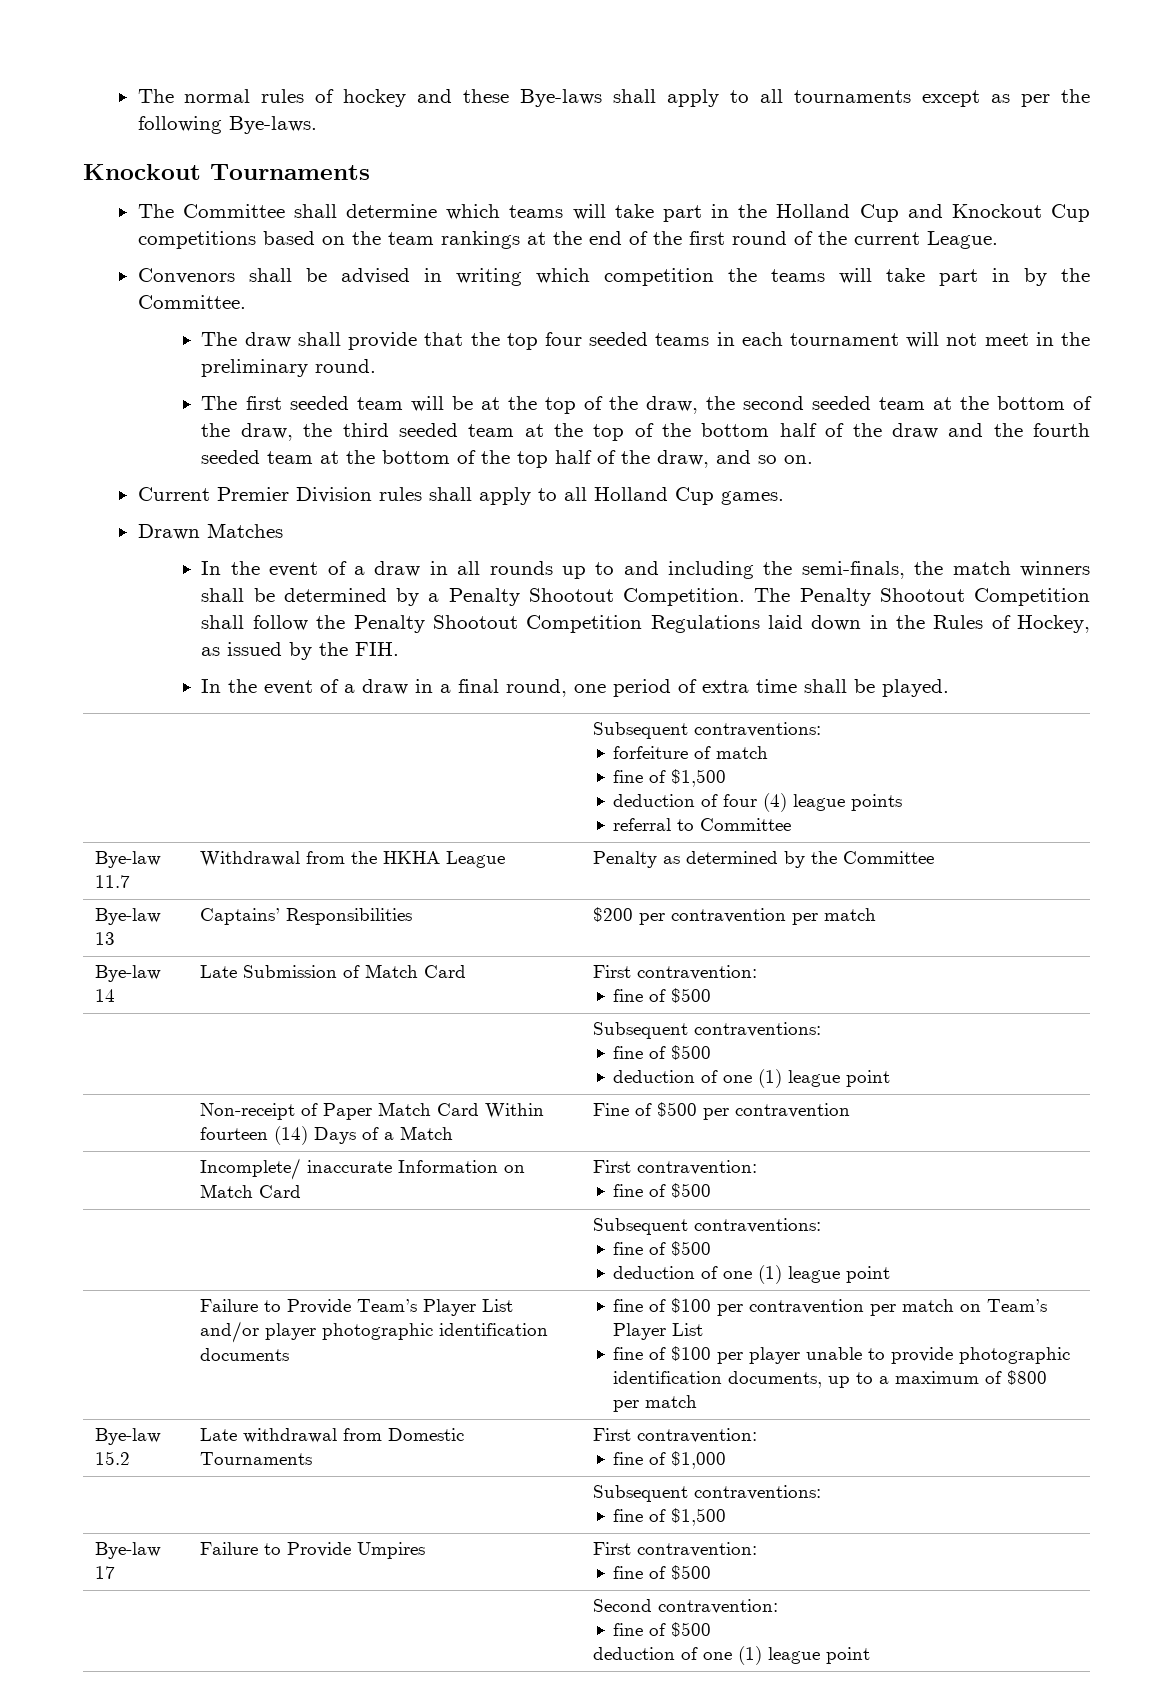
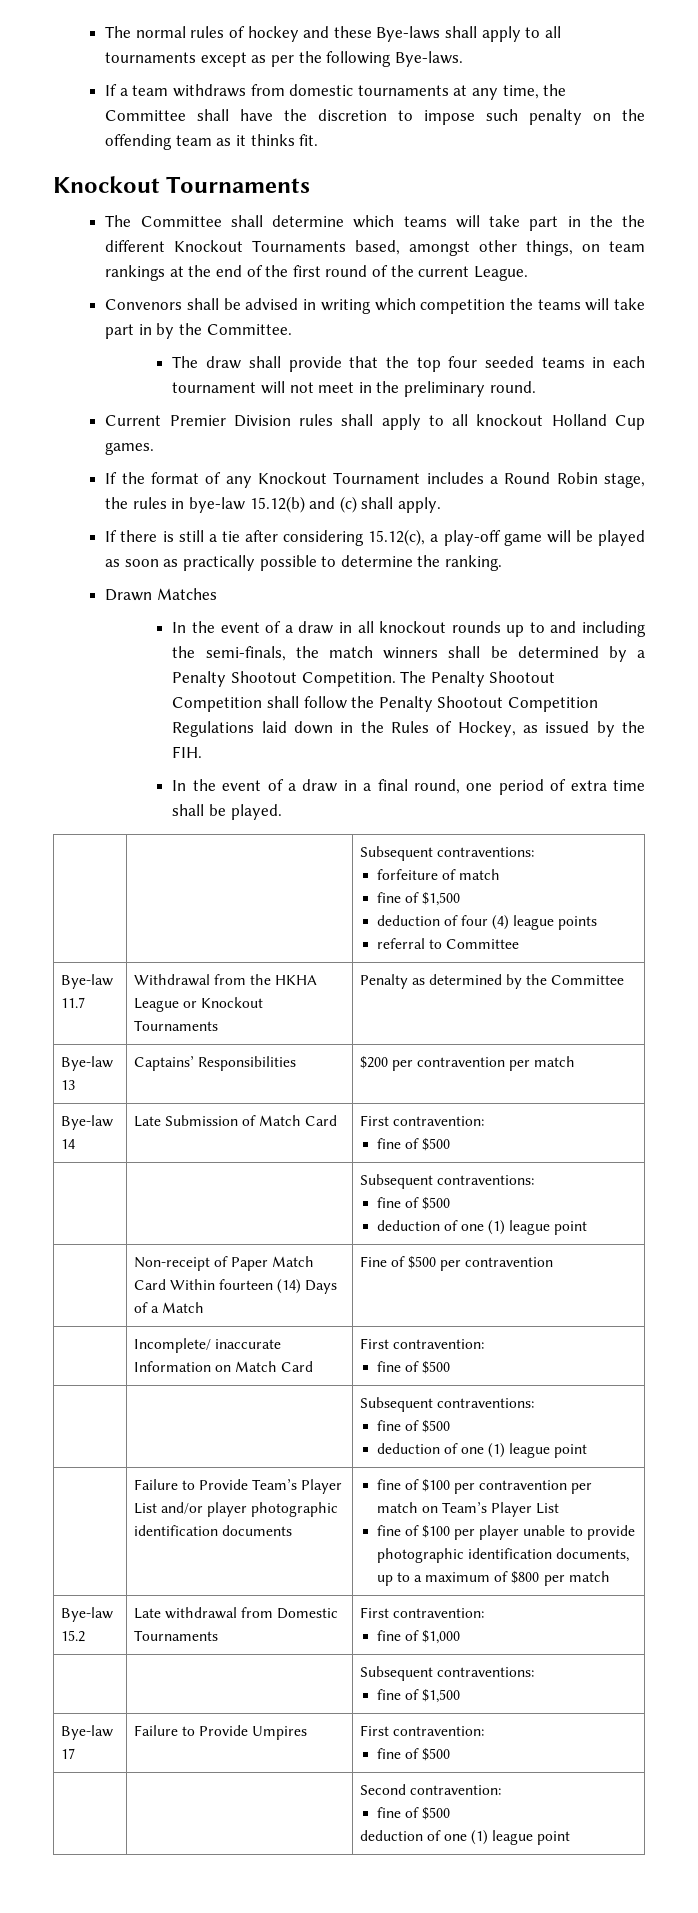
(317, 125) none -> [105,84,567,100] [105,109,645,125] [105,134,319,150] // If a team withdraws from domestic tournaments at any time, the Committee shall have the discretion to impose such penalty on the offending team as it thinks fit.
[776,204,1090,222] [137,231,381,249] Holland Cup and Knockout Cup competitions based on the -> [622,215,646,227] [105,240,601,256] the different Knockout Tournaments based, amongst other things, on
[201,396,1092,414] [201,423,1090,441] [201,450,814,468] // The first seeded team will be at the top of the draw, the second seeded team at the bottom of the draw, the third seeded team at the top of the bottom half of the draw and the fourth seeded team at the bottom of the top half of the draw, and so on. -> (536, 387) none
(587, 494) none -> [476,414,544,426] knockout
(784, 498) none -> [105,472,645,488] [105,496,442,513] [105,529,645,546] [105,555,503,571] // If the format of any Knockout Tournament includes a Round Robin stage, the rules in bye-law 15.12(b) and (c) shall apply. // If there is still a tie after considering 15.12(c), a play-off game will be played as soon as practically possible to determine the ranking.
(481, 568) none -> [379,621,447,633] knockout
(505, 859) none -> [182,997,263,1008] [133,1020,218,1031] or Knockout Tournaments

